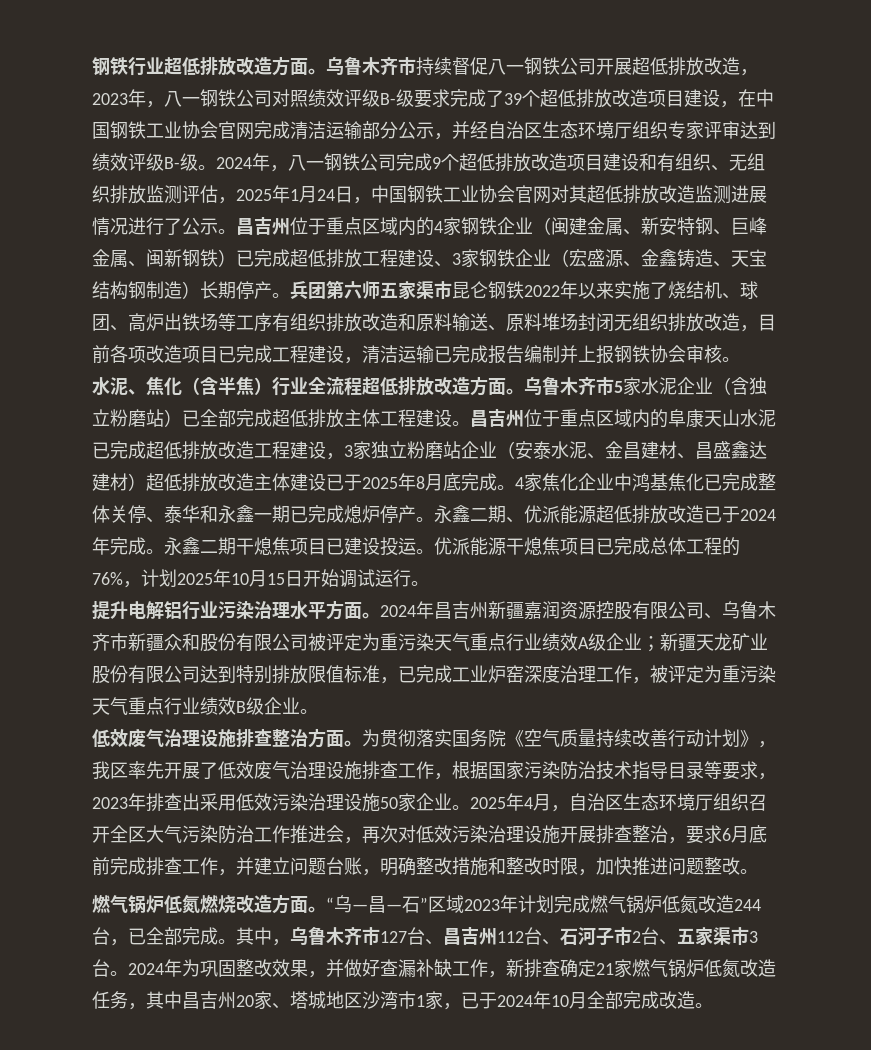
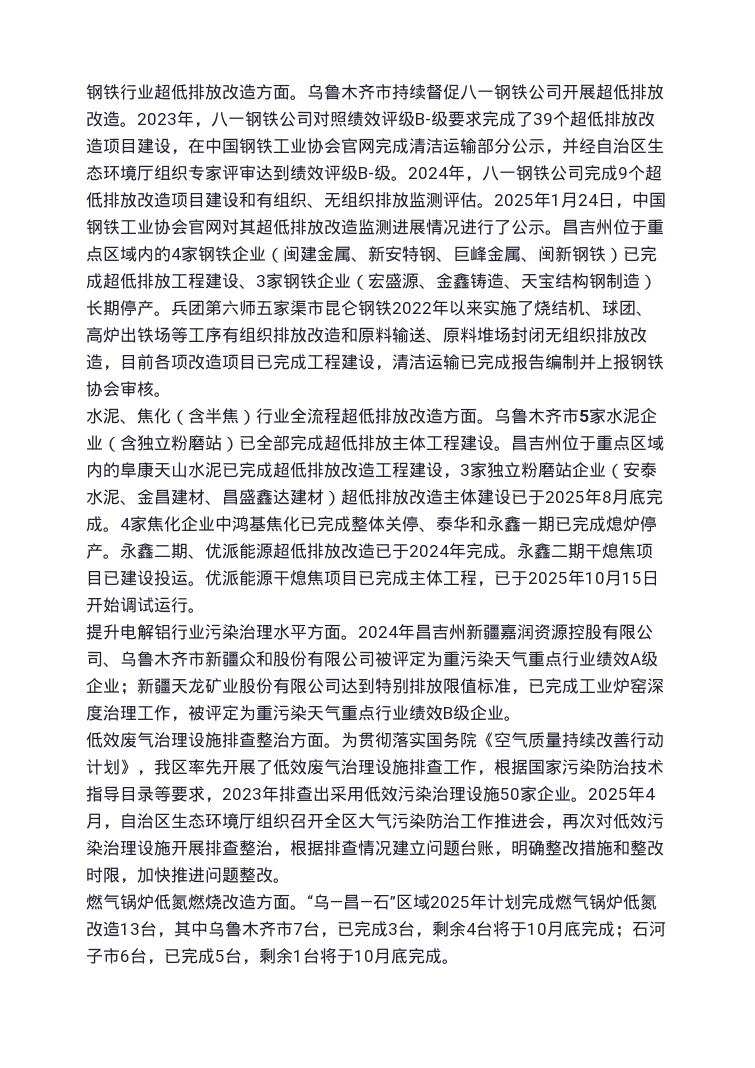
[740,69,758,76] ， -> [120,122,137,127] 。
[218,197,236,204] ， -> [477,203,494,208] 。
[650,537,740,556] [92,569,177,588] 总体工程的76%，计划 -> [409,570,528,587] 主体工程，已于
[686,825,767,844] [92,857,254,876] 要求6月底前完成排查工作，并 -> [290,840,392,856] 根据排查情况
[464,899,500,911] 2023 -> [430,896,470,908] 2025
[734,899,761,911] [92,926,758,946] [92,959,776,978] [92,991,695,1010] 244台，已全部完成。其中，乌鲁木齐市127台、昌吉州112台、石河子市2台、五家渠市3台。2024年为巩固整改效果，并做好查漏补缺工作，新排查确定21家燃气锅炉低氮改造任务，其中昌吉州20家、塔城地区沙湾市1家，已于2024年10月全部完成改造 -> [120,921,666,938] [86,948,442,965] 13台，其中乌鲁木齐市7台，已完成3台，剩余4台将于10月底完成；石河子市6台，已完成5台，剩余1台将于10月底完成

